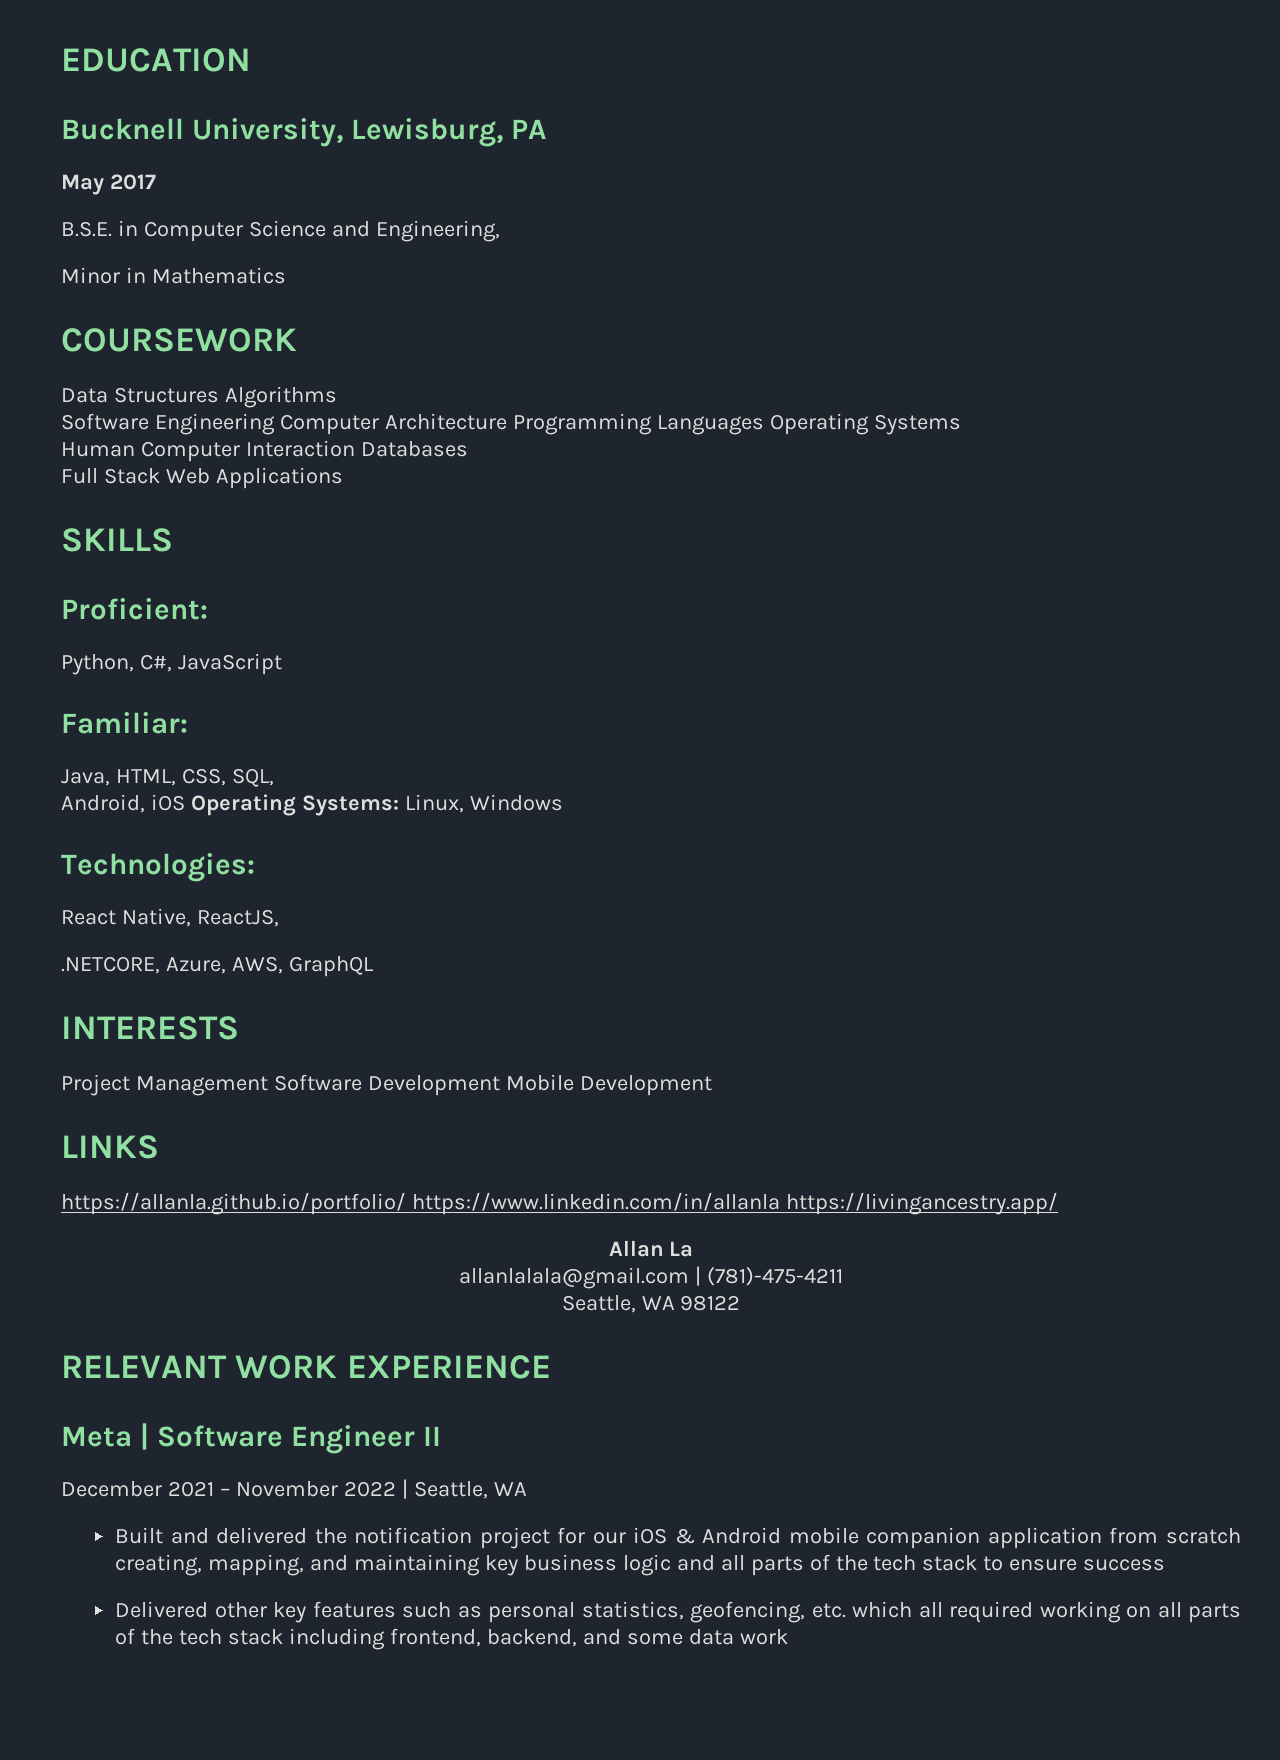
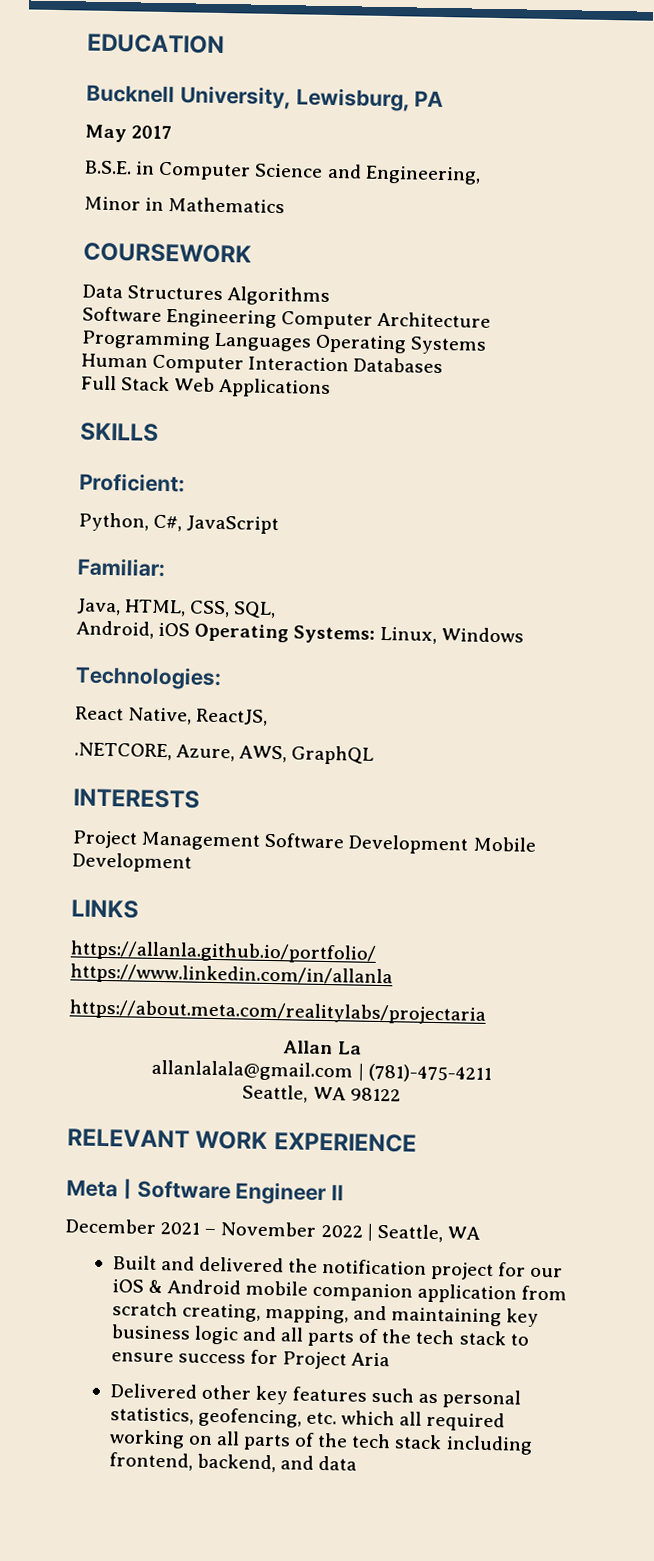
[785,1192,1058,1215] https://livingancestry.app/ -> [69,999,486,1025] // https://about.meta.com/realitylabs/projectaria
(1166, 1565) none -> [249,1349,391,1370] for Project Aria
[626,1629,788,1645] some data work -> [317,1455,357,1471] data

